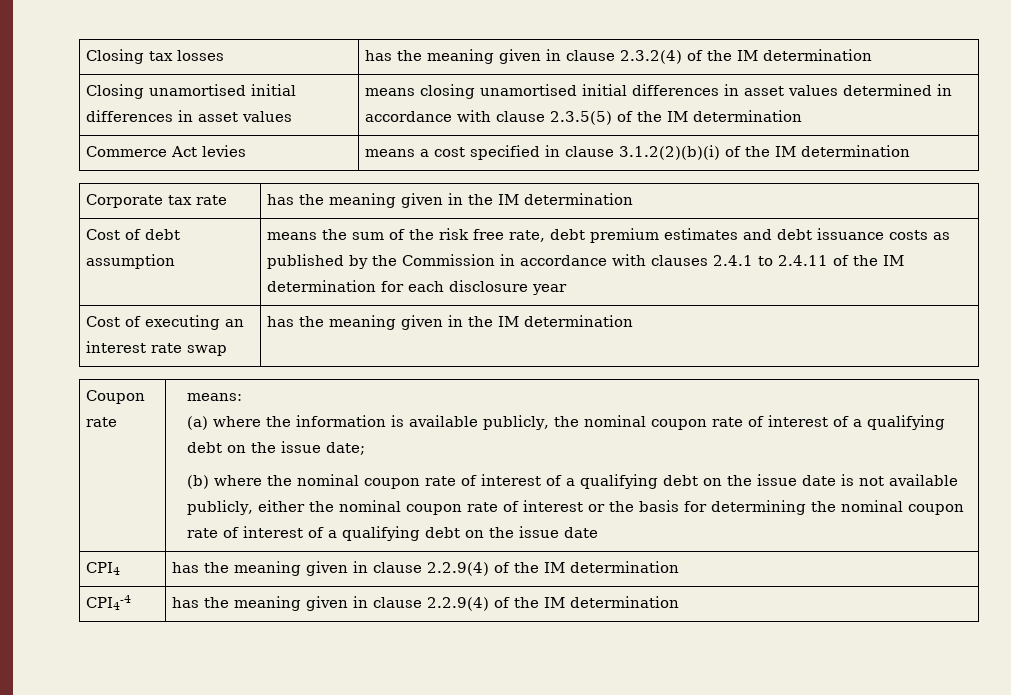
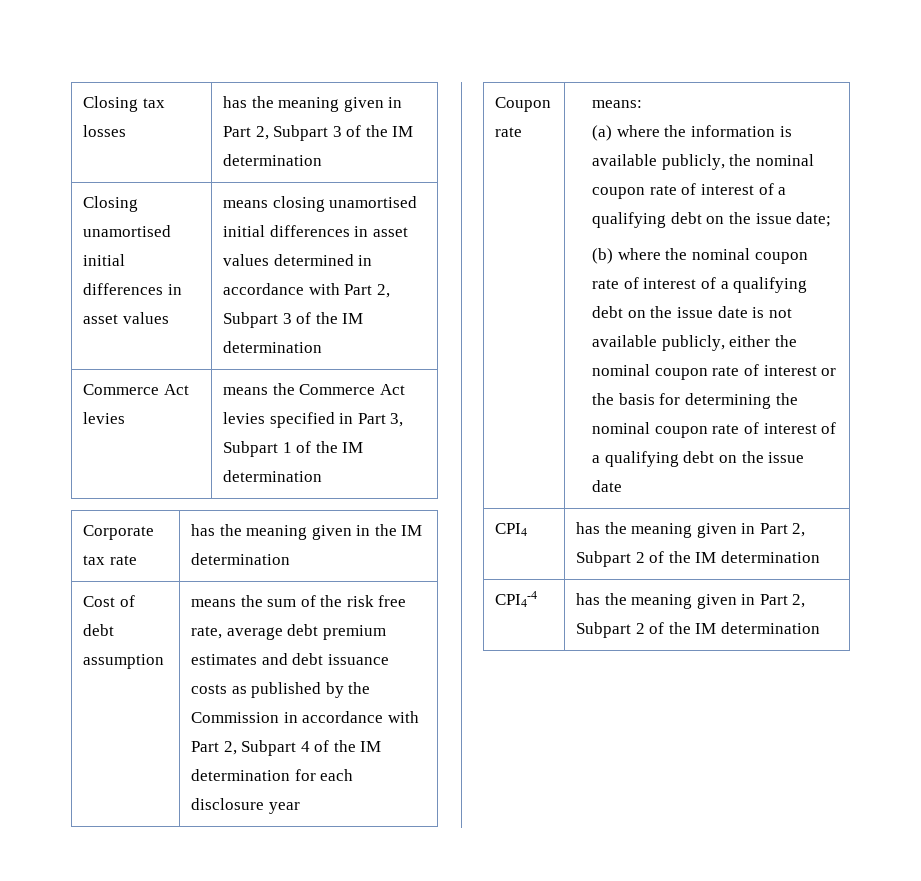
[566,50,683,64] clause 2.3.2(4) -> [222,125,342,141] Part 2, Subpart 3
[496,111,613,125] clause 2.3.5(5) -> [344,284,390,298] [222,312,292,328] Part 2, Subpart 3
[420,145,721,160] a cost specified in clause 3.1.2(2)(b)(i) -> [272,383,405,395] [222,412,404,428] [222,441,292,457] the Commerce Act levies specified in Part 3, Subpart 1
(546, 236) none -> [226,627,283,640] average
[651,255,829,266] clauses 2.4.1 to 2.4.11 -> [190,740,310,756] Part 2, Subpart 4
[86,315,245,330] [86,341,228,356] [267,315,634,330] // Cost of executing an interest rate swap | has the meaning given in the IM determination -> (300, 808) none
[373,562,490,576] clause 2.2.9(4) -> [759,523,806,537] [575,551,645,567] Part 2, Subpart 2
[373,597,490,611] clause 2.2.9(4) -> [759,594,806,608] [575,622,645,638] Part 2, Subpart 2

